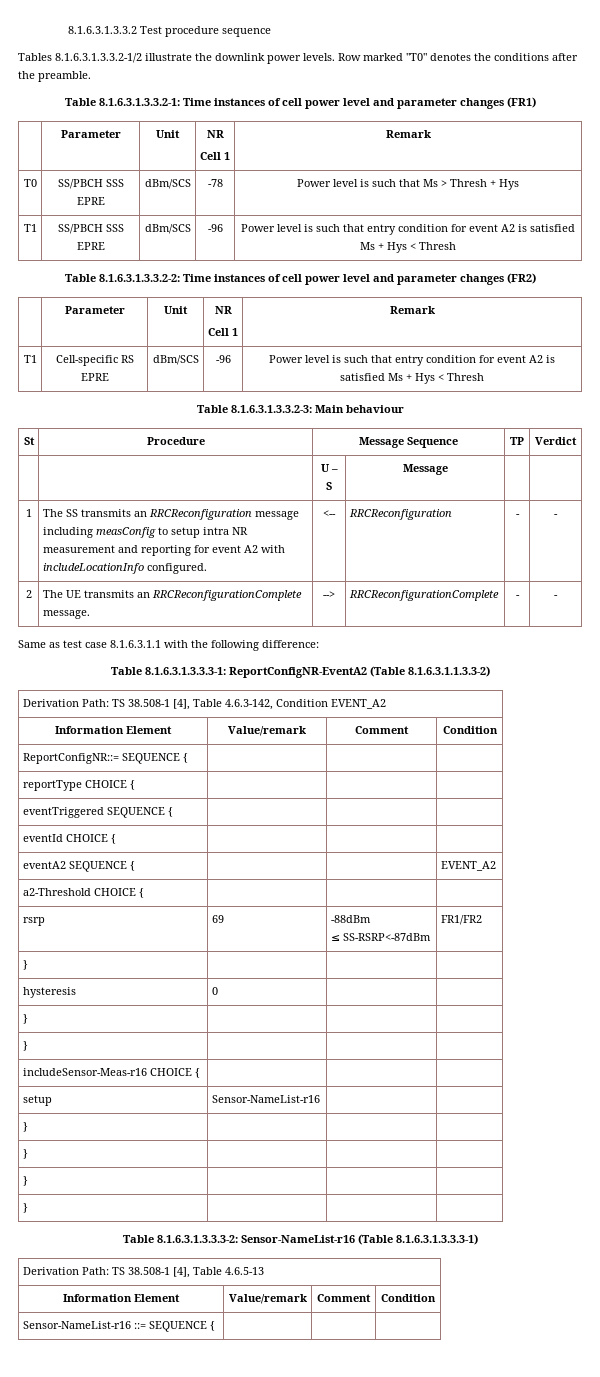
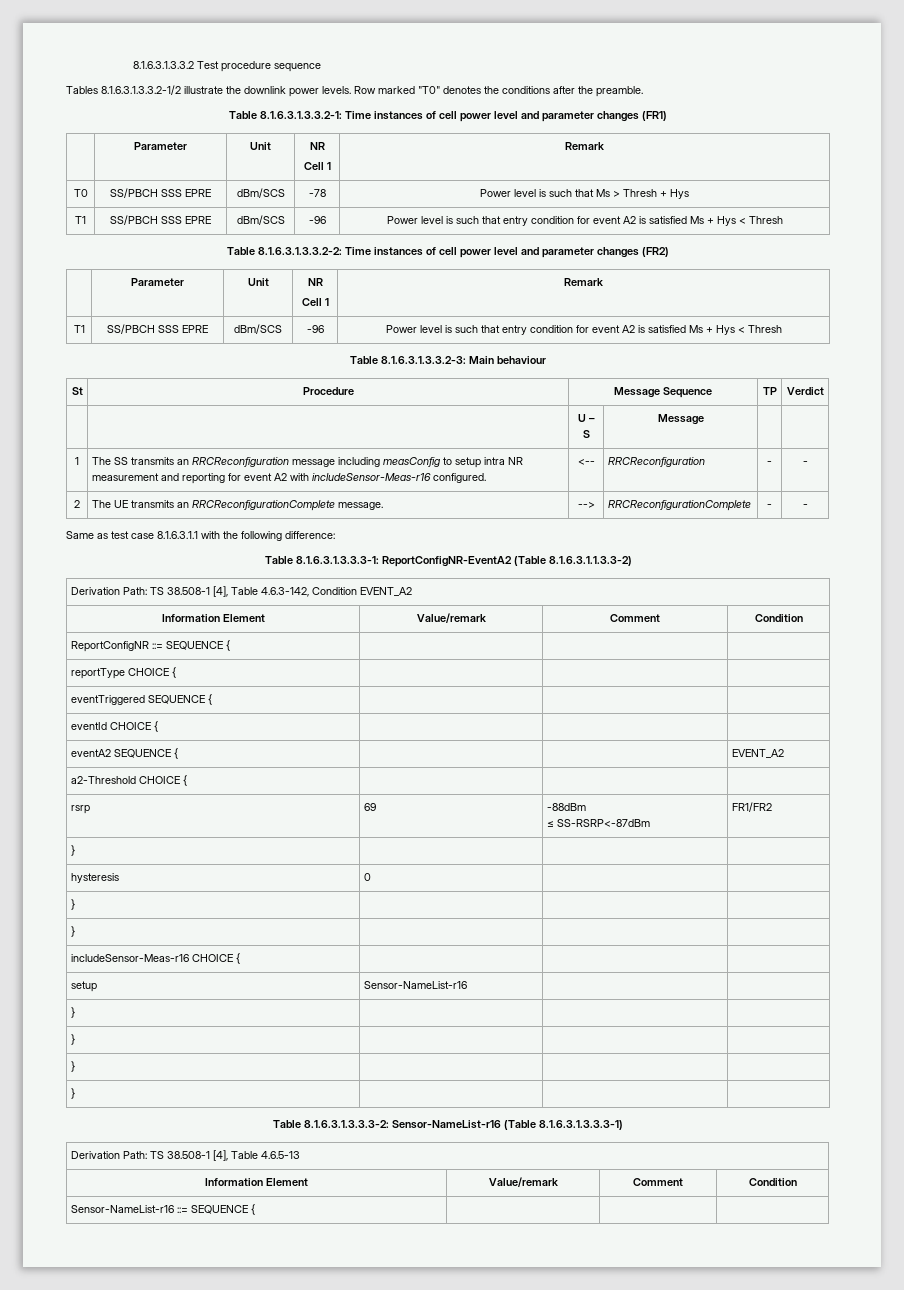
[55,355,134,366] Cell-specific RS -> [107,324,179,334] SS/PBCH SSS
[42,563,144,574] includeLocationInfo -> [311,473,431,481] includeSensor-Meas-r16
[22,753,119,764] ReportConfigNR::= -> [70,641,163,652] ReportConfigNR ::=

